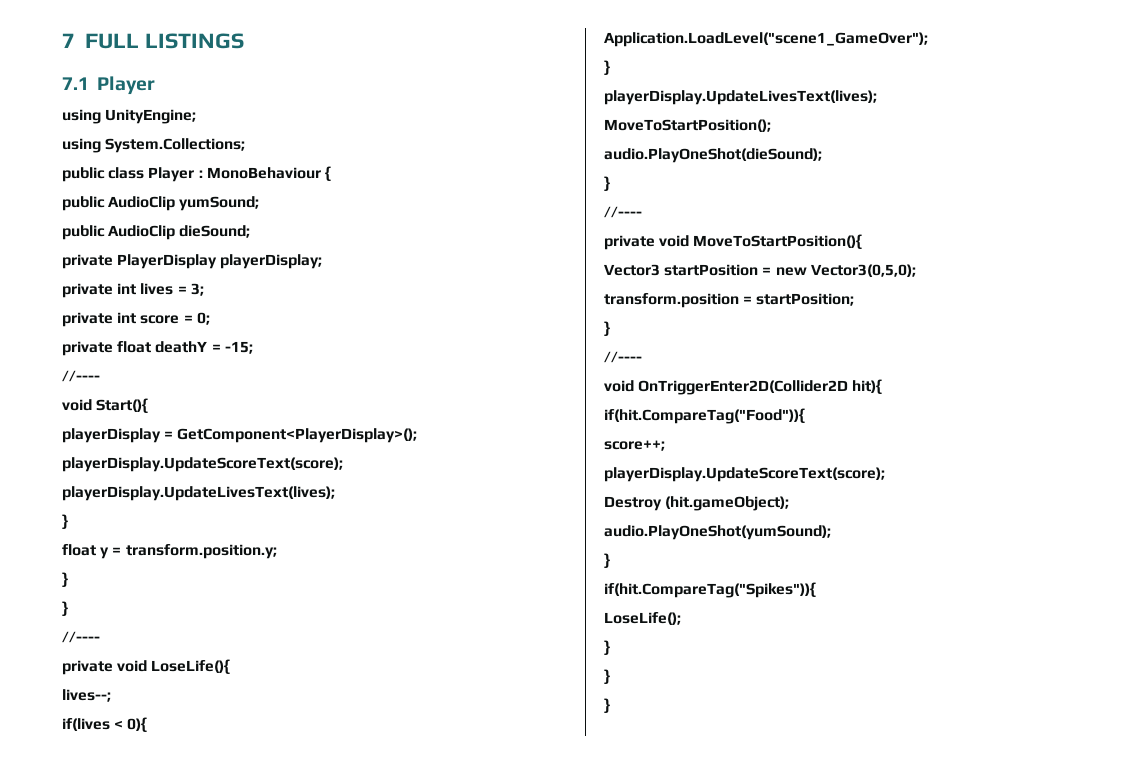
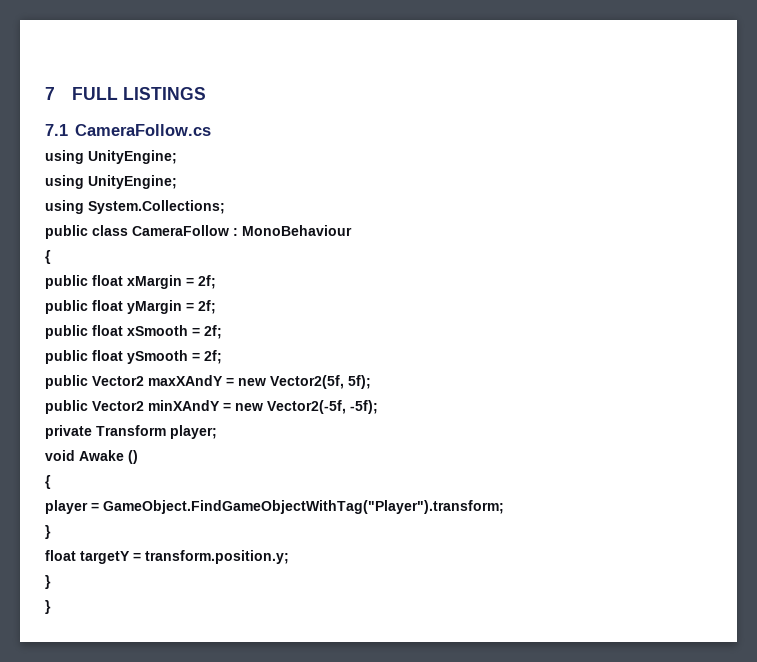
[96,76,155,95] Player -> [75,124,211,136] [45,150,177,164] CameraFollow.cs // using UnityEngine;
[148,167,195,182] Player -> [132,225,229,236] CameraFollow
(321, 173) none -> (352, 230) //
[108,196,260,211] [62,225,251,240] [62,254,323,269] [62,283,204,298] [62,312,210,327] [62,341,253,356] [62,370,100,382] [62,398,149,413] [62,428,418,443] [62,457,343,472] [62,486,335,501] AudioClip yumSound; // public AudioClip dieSound; // private PlayerDisplay playerDisplay; // private int lives = 3; // private int score = 0; // private float deathY = -15; // //---- // void Start(){ // playerDisplay = GetComponent<PlayerDisplay>(); // playerDisplay.UpdateScoreText(score); // playerDisplay.UpdateLivesText(lives); -> [92,275,216,289] [45,300,216,314] [45,325,222,339] [45,350,222,364] [45,375,371,389] [45,400,378,414] [45,425,217,439] [45,450,138,464] [45,475,51,489] [45,500,504,514] float xMargin = 2f; // public float yMargin = 2f; // public float xSmooth = 2f; // public float ySmooth = 2f; // public Vector2 maxXAndY = new Vector2(5f, 5f); // public Vector2 minXAndY = new Vector2(-5f, -5f); // private Transform player; // void Awake () // { // player = GameObject.FindGameObjectWithTag("Player").transform;
[100,547,110,559] y -> [80,551,130,564] targetY
[62,631,100,643] [62,659,231,675] [62,689,111,702] [62,717,148,732] [604,32,928,47] [604,60,610,75] [604,90,877,105] [604,119,771,132] [604,148,822,163] [604,176,610,191] [604,206,642,218] [604,234,863,250] [604,264,916,277] [604,293,855,308] [604,321,610,336] [604,351,642,363] [604,379,883,395] [604,408,805,424] [604,440,665,451] [604,467,885,482] [604,496,790,511] [604,525,831,540] [604,553,610,568] [604,582,816,598] [604,612,681,625] [604,640,610,655] [604,669,610,684] [604,698,610,713] // //---- // private void LoseLife(){ // lives--; // if(lives < 0){ // Application.LoadLevel("scene1_GameOver"); // } // playerDisplay.UpdateLivesText(lives); // MoveToStartPosition(); // audio.PlayOneShot(dieSound); // } // //---- // private void MoveToStartPosition(){ // Vector3 startPosition = new Vector3(0,5,0); // transform.position = startPosition; // } // //---- // void OnTriggerEnter2D(Collider2D hit){ // if(hit.CompareTag("Food")){ // score++; // playerDisplay.UpdateScoreText(score); // Destroy (hit.gameObject); // audio.PlayOneShot(yumSound); // } // if(hit.CompareTag("Spikes")){ // LoseLife(); // } // } // } -> (51, 607) none

